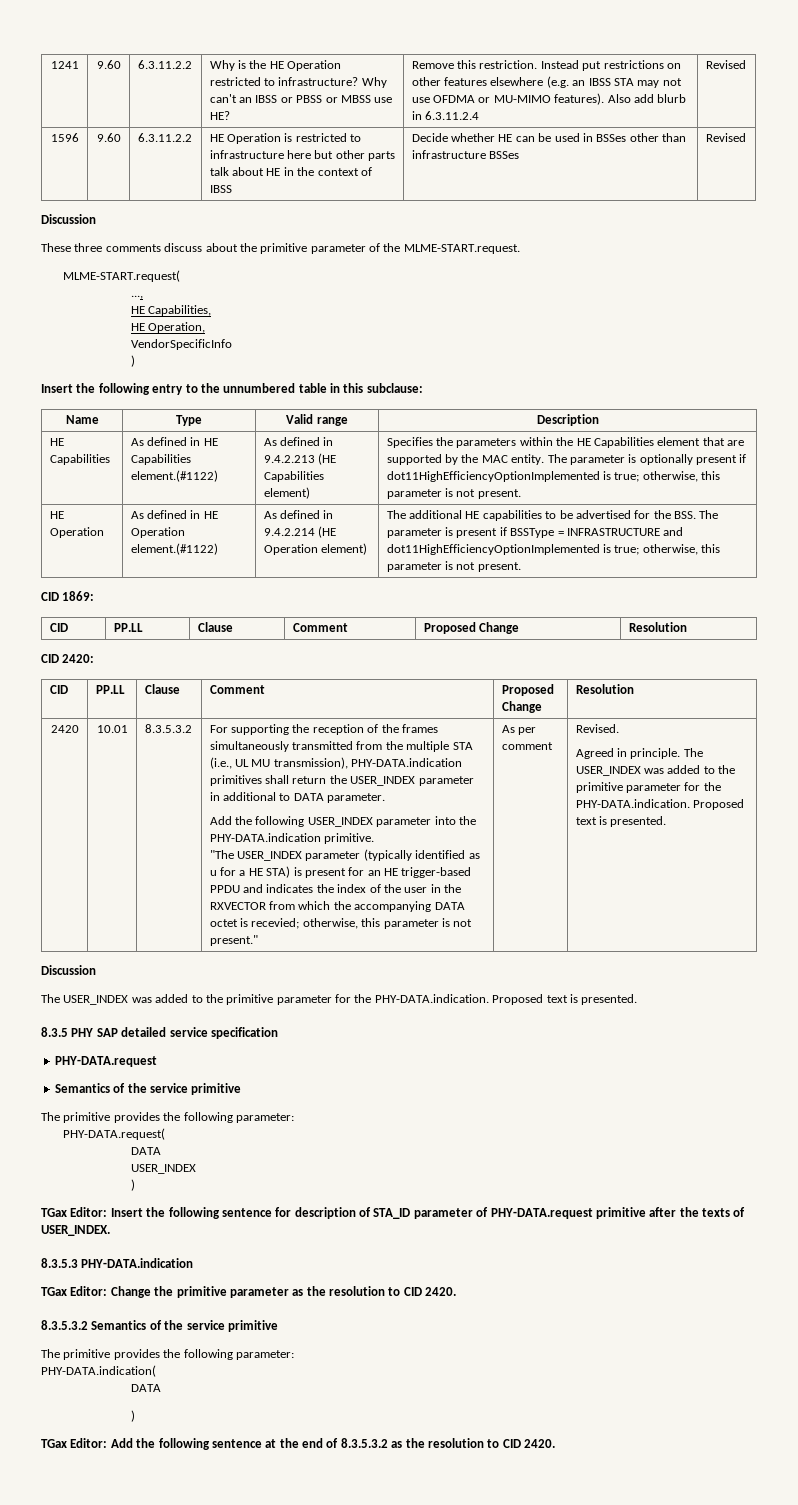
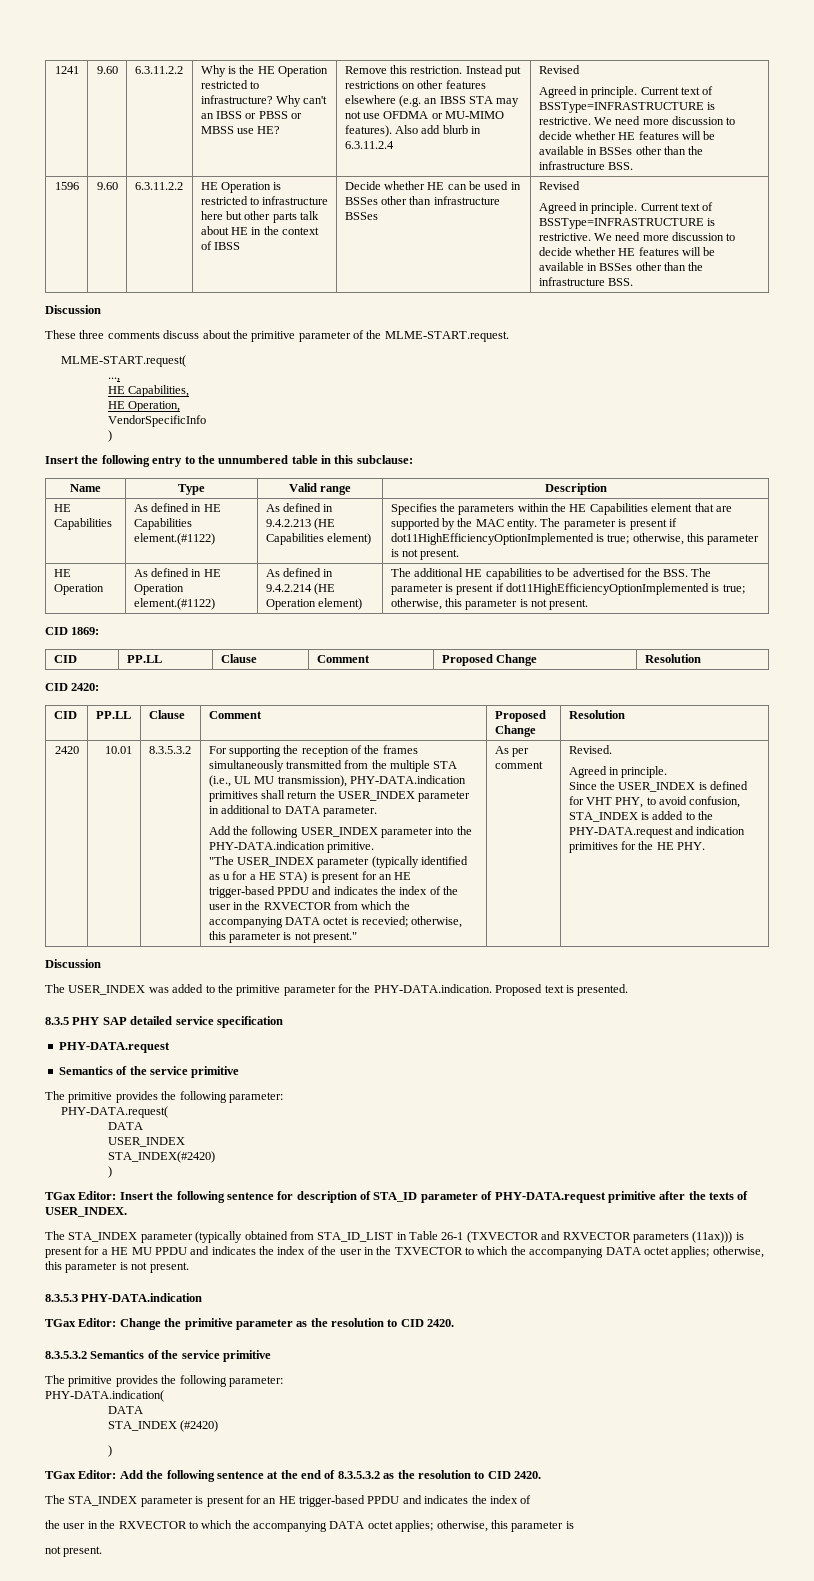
(746, 64) none -> [538,86,714,98] [538,102,715,113] [538,116,736,125] [538,131,716,140] [538,146,704,155] [538,161,633,170] // Agreed in principle. Current text of BSSType=INFRASTRUCTURE is restrictive. We need more discussion to decide whether HE features will be available in BSSes other than the infrastructure BSS.
(746, 137) none -> [538,202,714,214] [538,218,715,229] [538,232,736,241] [538,247,716,256] [538,262,704,271] [538,277,633,286] // Agreed in principle. Current text of BSSType=INFRASTRUCTURE is restrictive. We need more discussion to decide whether HE features will be available in BSSes other than the infrastructure BSS.
[639,454,693,465] optionally -> (627, 523) none
[510,527,684,538] BSSType = INFRASTRUCTURE and -> (504, 587) none
[683,748,703,757] [575,765,736,776] [575,782,721,793] [575,799,745,810] [575,816,667,827] The USER_INDEX was added to the primitive parameter for the PHY-DATA.indication. Proposed text is presented. -> [568,781,749,792] [568,796,741,808] [568,811,714,822] [568,826,746,838] [568,841,706,853] // Since the USER_INDEX is defined for VHT PHY, to avoid confusion, STA_INDEX is added to the PHY-DATA.request and indication primitives for the HE PHY.
(196, 1169) none -> [108,1151,216,1163] // STA_INDEX(#2420)
(110, 1230) none -> [45,1231,744,1243] [45,1246,764,1258] [45,1261,189,1273] // The STA_INDEX parameter (typically obtained from STA_ID_LIST in Table 26-1 (TXVECTOR and RXVECTOR parameters (11ax))) is present for a HE MU PPDU and indicates the index of the user in the TXVECTOR to which the accompanying DATA octet applies; otherwise, this parameter is not present.
(161, 1388) none -> [108,1420,219,1432] // STA_INDEX (#2420)
(555, 1443) none -> [45,1495,532,1507] [45,1520,574,1532] [45,1546,103,1557] // The STA_INDEX parameter is present for an HE trigger-based PPDU and indicates the index of // the user in the RXVECTOR to which the accompanying DATA octet applies; otherwise, this parameter is // not present.

